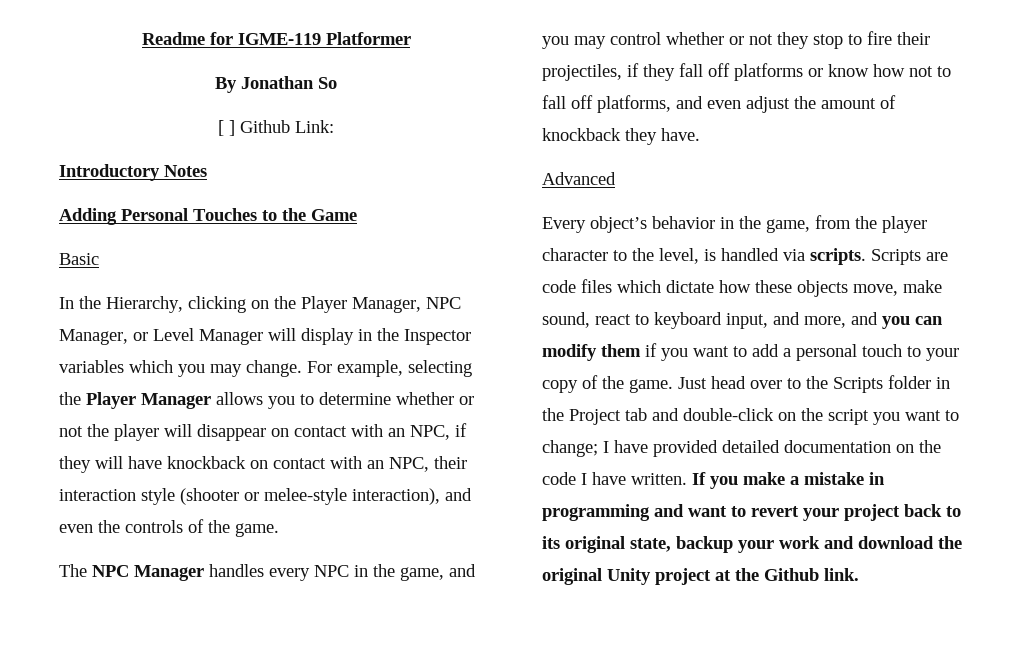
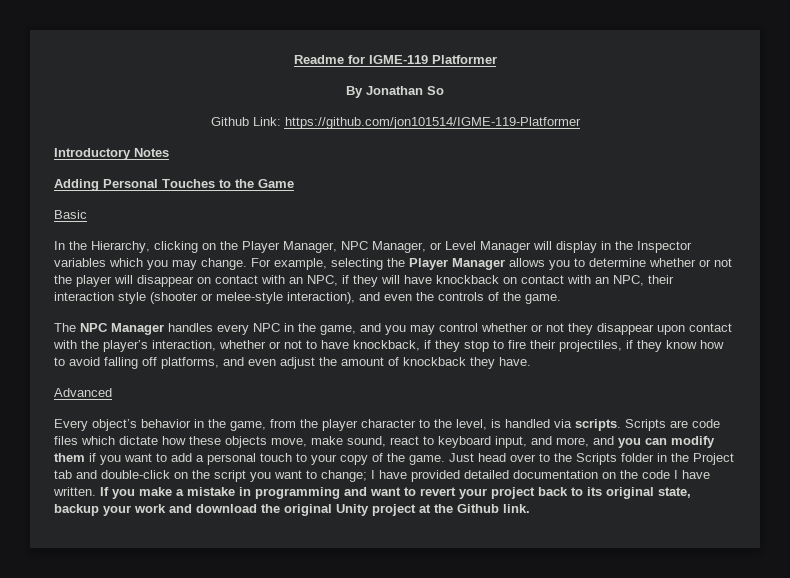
[218,120,235,136] [ ] -> (444, 90) none
(334, 126) none -> [284,117,581,129] https://github.com/jon101514/IGME-119-Platformer
(809, 40) none -> [597,323,732,335] [53,340,460,352] disappear upon contact with the player’s interaction, whether or not to have knockback, if they
[679,63,951,81] [542,95,566,109] fall off platforms or know how not to fall -> [666,340,724,349] [54,357,138,369] know how to avoid falling

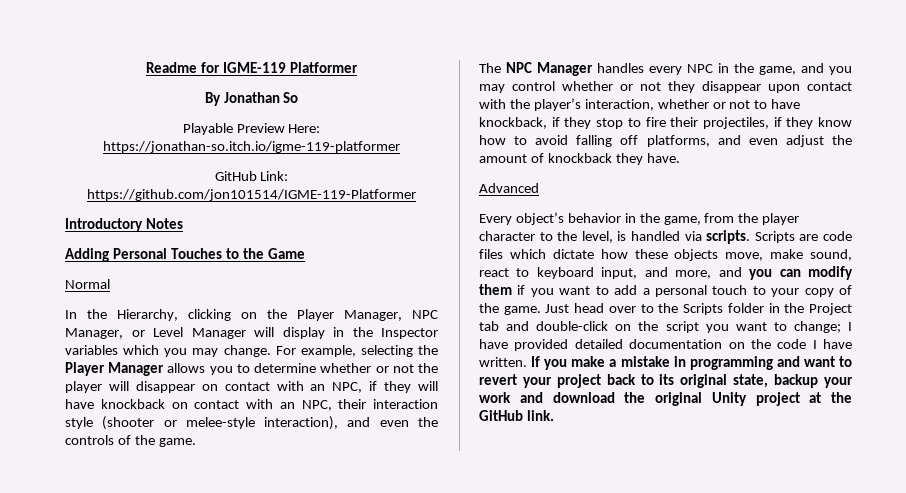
[210,117,249,126] Github -> [182,123,321,135] [103,141,400,153] [214,171,257,181] Playable Preview Here: https://jonathan-so.itch.io/igme-119-platformer // GitHub
[54,210,87,219] Basic -> [65,279,110,289] Normal
[457,504,499,513] Github -> [479,410,523,421] GitHub

